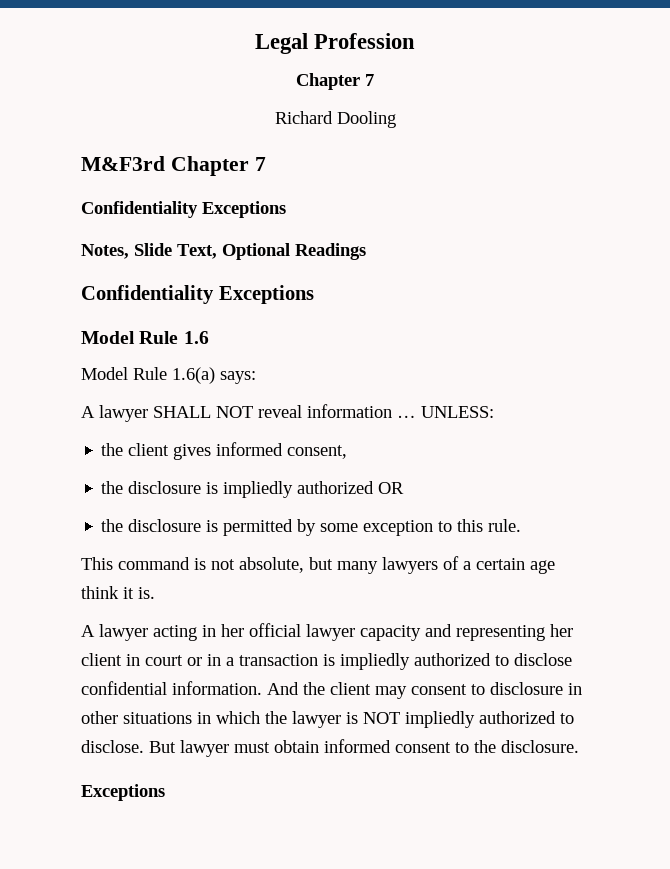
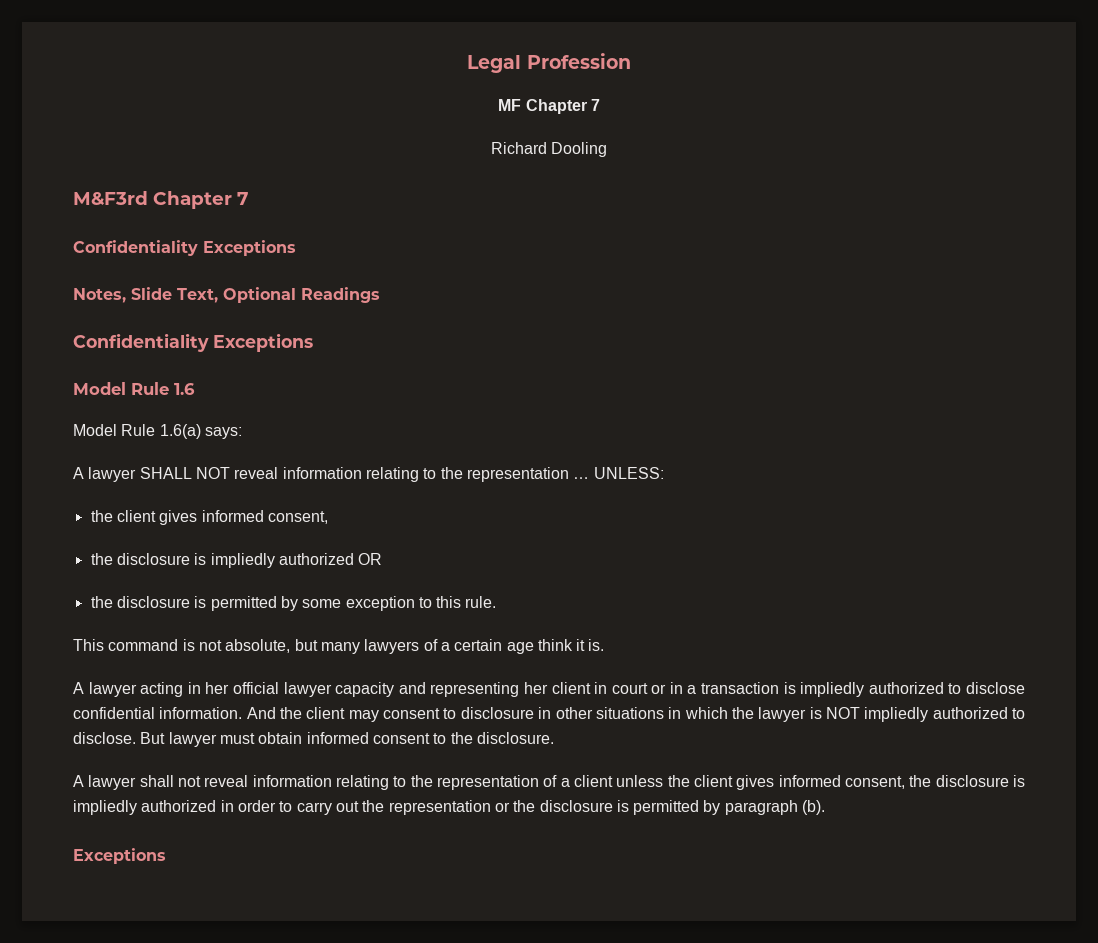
(416, 41) none -> [498,99,522,111] MF
(392, 411) none -> [365,467,569,482] relating to the representation
(579, 746) none -> [73,775,1025,790] [73,800,826,815] // A lawyer shall not reveal information relating to the representation of a client unless the client gives informed consent, the disclosure is impliedly authorized in order to carry out the representation or the disclosure is permitted by paragraph (b).

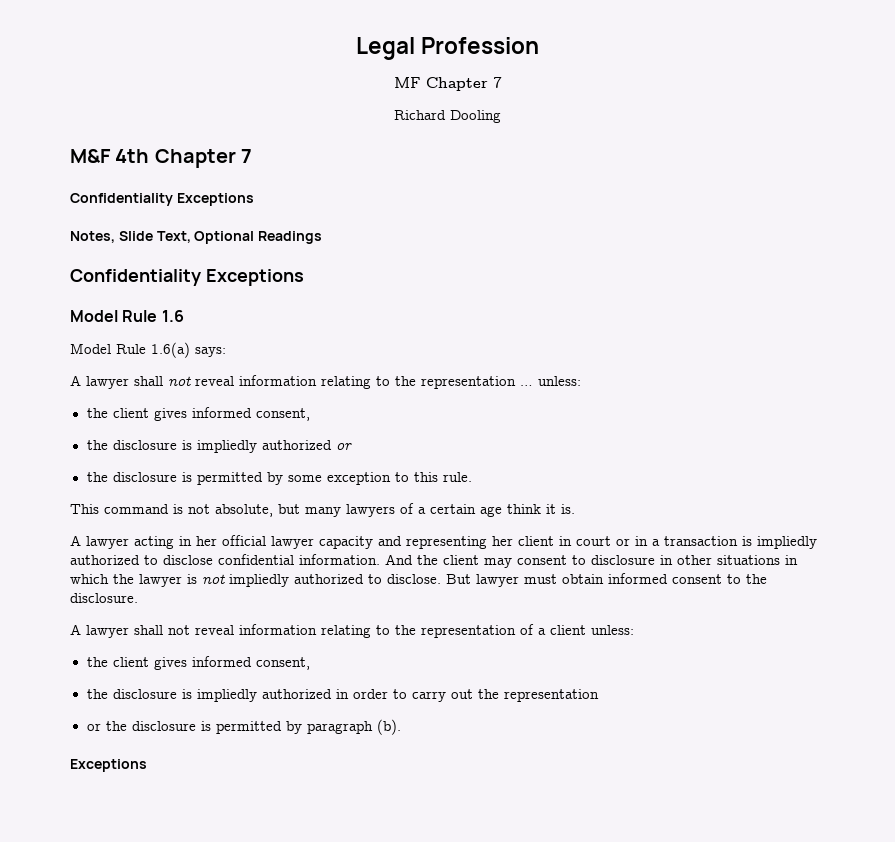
[73,191,148,205] M&F3rd -> [70,149,150,163] M&F 4th
[139,467,230,479] SHALL NOT -> [134,376,191,386] shall not
[593,467,664,479] UNLESS: -> [538,376,581,386] unless:
[358,553,383,565] OR -> [335,443,352,450] or
[825,707,860,719] NOT -> [202,574,225,584] not
[616,775,905,790] unless the client gives informed consent, -> [591,625,634,635] [86,656,310,670] unless: // the client gives informed consent, //
(491, 807) none -> (599, 695) //

